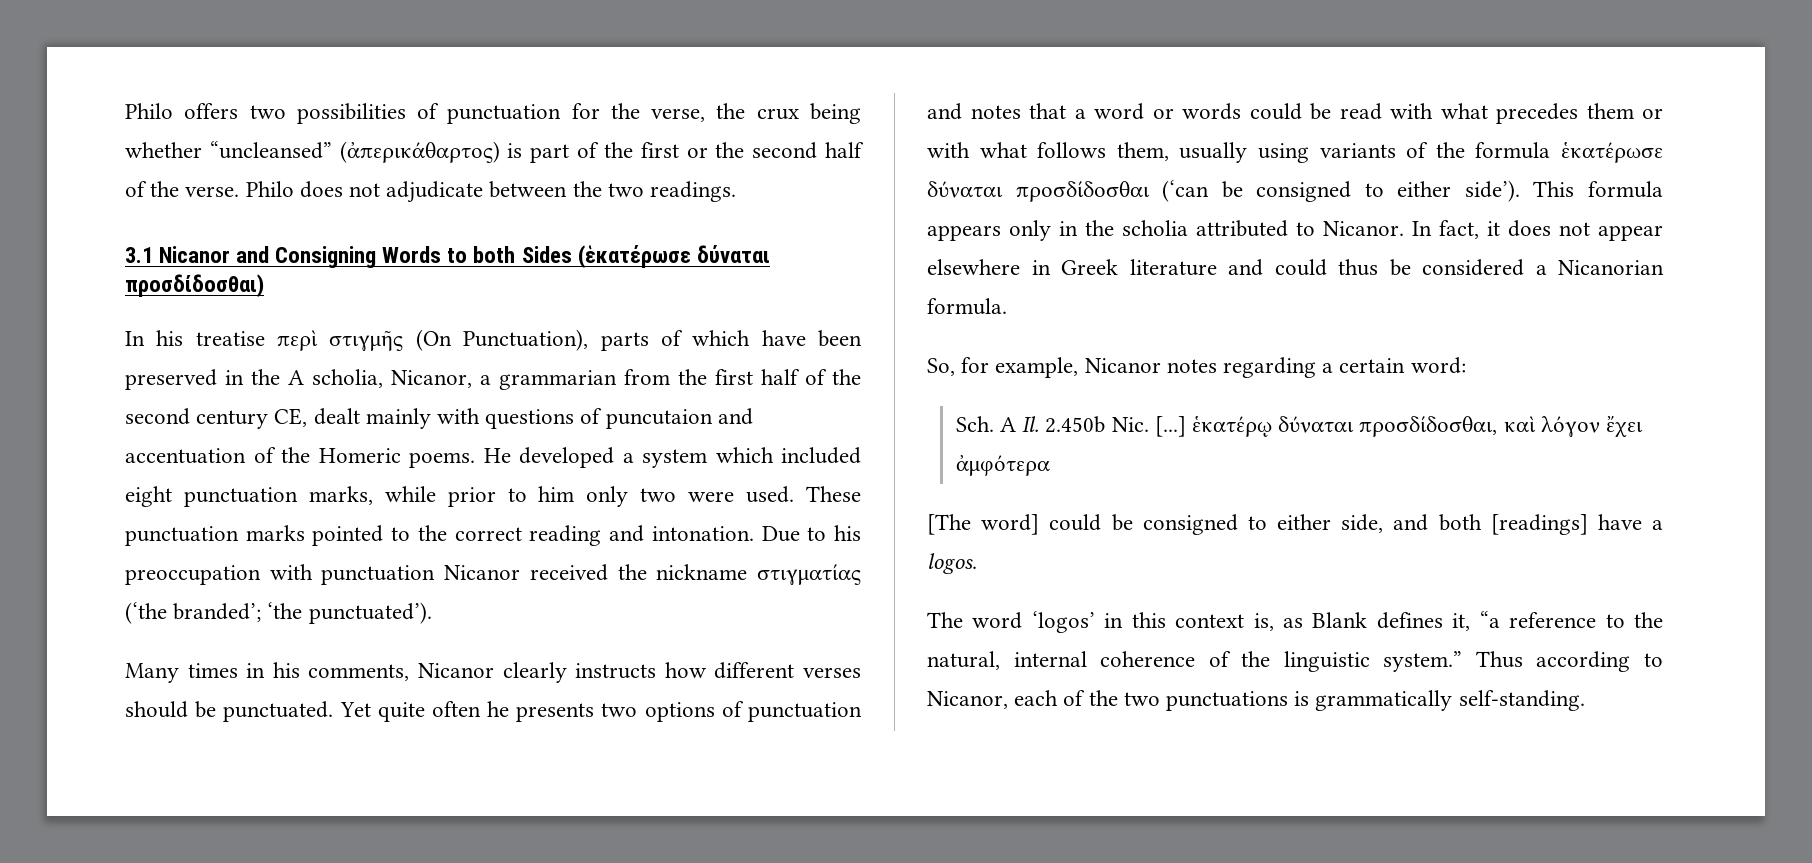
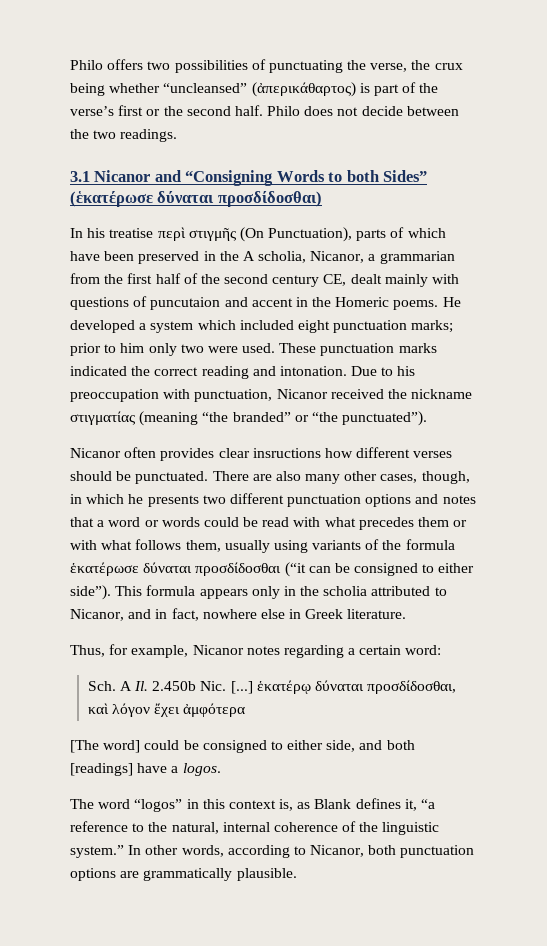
[447,103,600,124] punctuation for -> [268,60,343,73] punctuating
(633, 150) none -> [70,106,114,116] verse’s
[825,142,865,158] [125,181,240,197] half of the verse. -> [234,105,263,116] half.
[386,181,484,203] adjudicate -> [361,106,403,116] decide
[275,246,377,268] Consigning -> [185,170,274,186] “Consigning
[521,246,572,263] Sides -> [383,170,428,182] Sides”
[125,447,276,464] accentuation of -> [251,297,308,307] accent in
[308,486,436,505] marks, while -> [411,320,454,333] marks;
[312,525,411,546] pointed to -> [70,366,127,376] indicated
[321,565,436,585] punctuation -> [194,389,273,402] punctuation,
[125,602,432,624] [125,662,657,683] (‘the branded’; ‘the punctuated’). // Many times in his comments, Nicanor clearly instructs -> [139,411,428,426] [70,447,321,461] (meaning “the branded” or “the punctuated”). // Nicanor often provides clear insructions
[339,701,862,722] Yet quite often he presents two options of punctuation -> [212,471,470,484] [70,493,412,507] There are also many other cases, though, in which he presents two different punctuation options
[1162,180,1520,202] (‘can be consigned to either side’). -> [284,562,475,577] [70,585,111,600] (“it can be consigned to either side”).
[1323,220,1663,241] [927,259,1664,276] [927,298,1007,315] [927,358,955,376] Nicanor. In fact, it does not appear elsewhere in Greek literature and could thus be considered a Nicanorian formula. // So, -> [70,608,407,621] [70,645,105,657] Nicanor, and in fact, nowhere else in Greek literature. // Thus,
[1031,611,1095,633] ‘logos’ -> [134,799,183,812] “logos”
[1475,651,1663,672] [927,690,1585,711] Thus according to Nicanor, each of the two punctuations is grammatically self-standing. -> [128,845,475,858] [70,868,297,881] In other words, according to Nicanor, both punctuation options are grammatically plausible.

